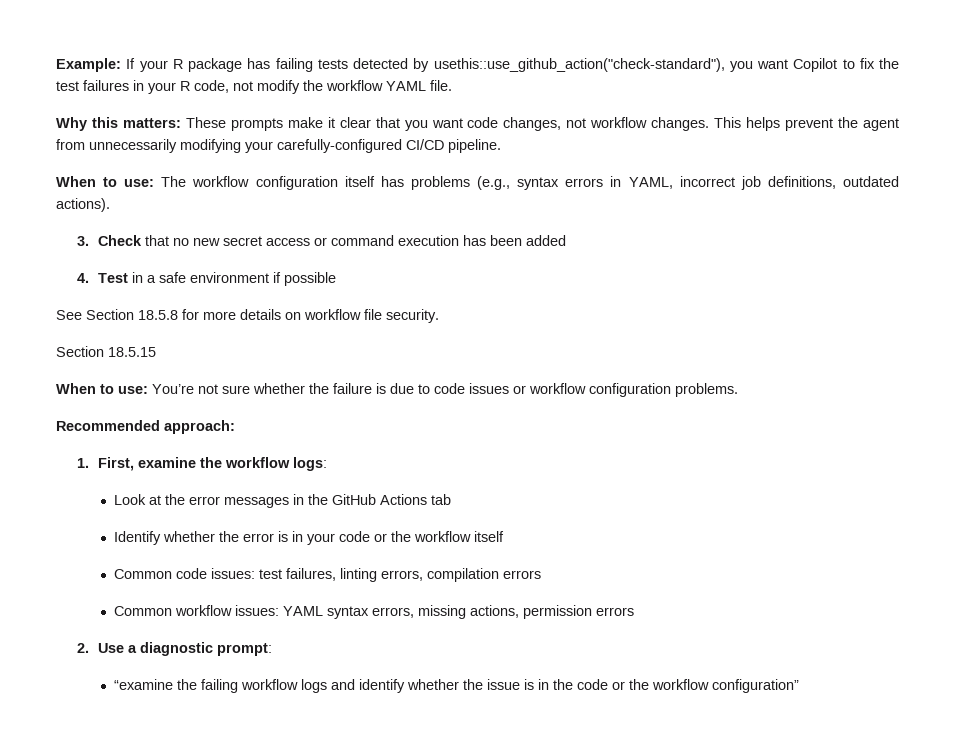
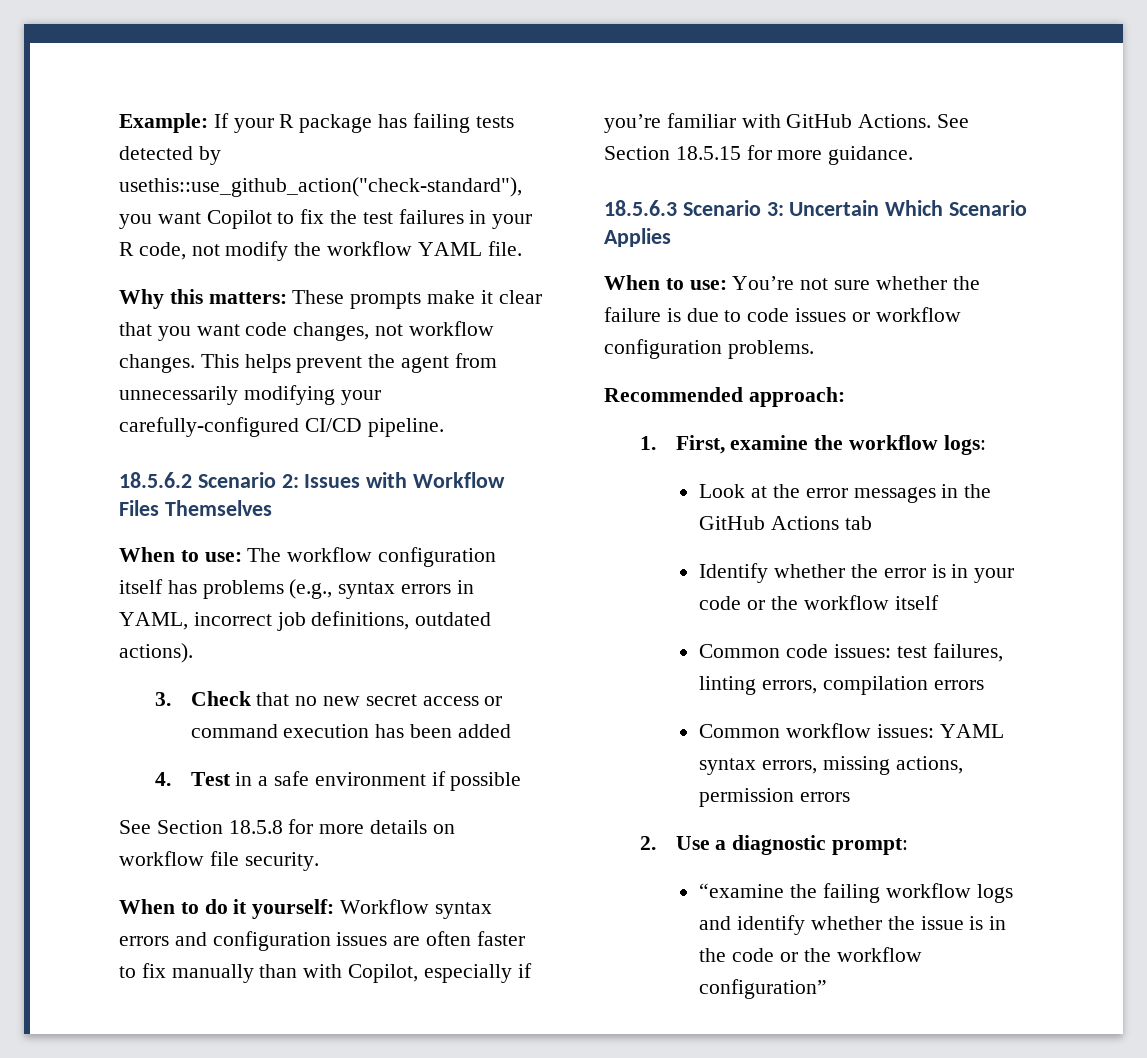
(501, 146) none -> [119,472,506,488] [119,500,272,516] // 18.5.6.2 Scenario 2: Issues with Workflow Files Themselves
[56,346,156,357] Section 18.5.15 -> [119,899,492,919] [119,931,525,951] [119,963,532,983] [604,113,970,133] [604,145,914,165] [604,200,1028,216] [604,228,671,247] When to do it yourself: Workflow syntax errors and configuration issues are often faster to fix manually than with Copilot, especially if you’re familiar with GitHub Actions. See Section 18.5.15 for more guidance. // 18.5.6.3 Scenario 3: Uncertain Which Scenario Applies

